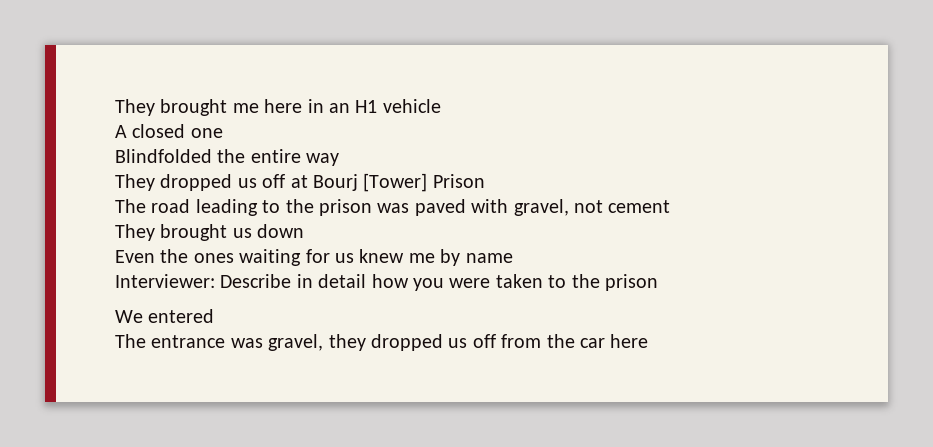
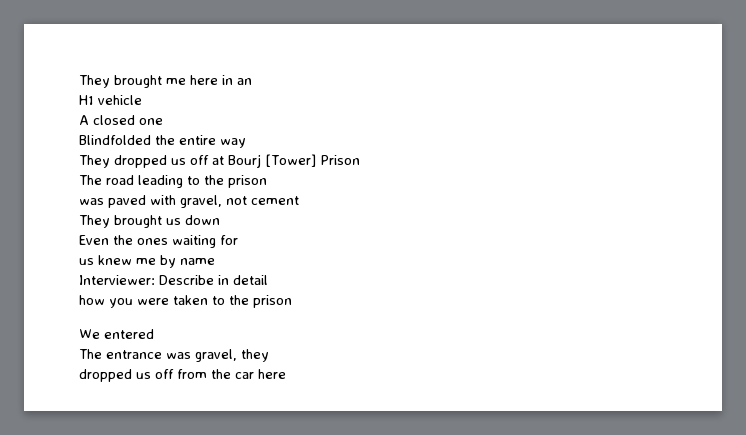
(350, 108) none -> (252, 81) //
(372, 207) none -> (267, 181) //
(330, 256) none -> (238, 240) //
(367, 281) none -> (268, 280) //
(366, 342) none -> (269, 355) //

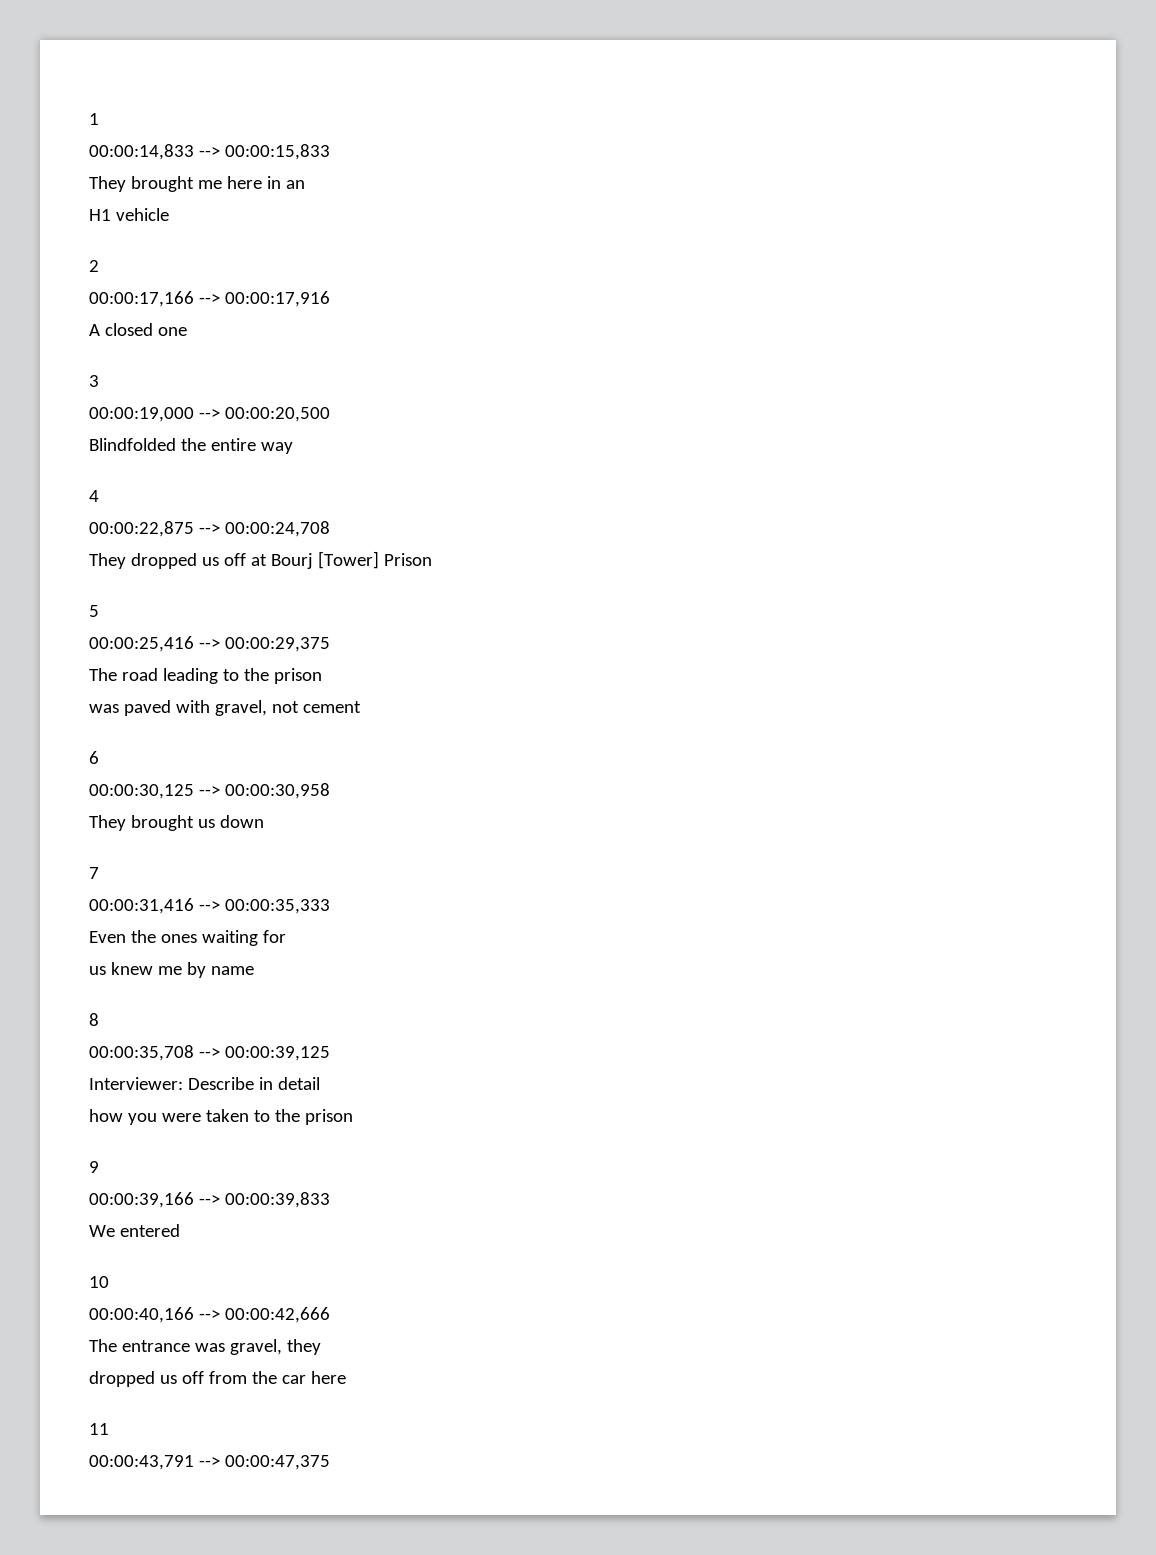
(79, 81) none -> [89,113,99,125] [89,144,330,160] 1 // 00:00:14,833 --> 00:00:15,833 //
(142, 100) none -> [89,260,99,272] [89,291,330,307] // 2 // 00:00:17,166 --> 00:00:17,916
(163, 121) none -> [89,375,99,387] [89,407,330,422] // 3 // 00:00:19,000 --> 00:00:20,500
(246, 143) none -> [89,490,99,502] [89,521,330,537] // 4 // 00:00:22,875 --> 00:00:24,708
(360, 160) none -> [89,605,99,617] [89,636,330,652] // 5 // 00:00:25,416 --> 00:00:29,375
(299, 200) none -> [89,751,99,764] [89,783,330,799] // 6 // 00:00:30,125 --> 00:00:30,958
(220, 220) none -> [89,867,99,879] [89,898,330,914] // 7 // 00:00:31,416 --> 00:00:35,333
(215, 261) none -> [89,1013,99,1026] [89,1045,330,1061] // 8 // 00:00:35,708 --> 00:00:39,125
[79,329,154,339] We entered -> [89,1161,99,1173] [89,1192,330,1208] [89,1224,180,1237] [89,1276,109,1288] [89,1307,330,1323] 9 // 00:00:39,166 --> 00:00:39,833 // We entered // 10 // 00:00:40,166 --> 00:00:42,666
(286, 374) none -> [89,1423,109,1435] [89,1455,330,1470] // 11 // 00:00:43,791 --> 00:00:47,375

